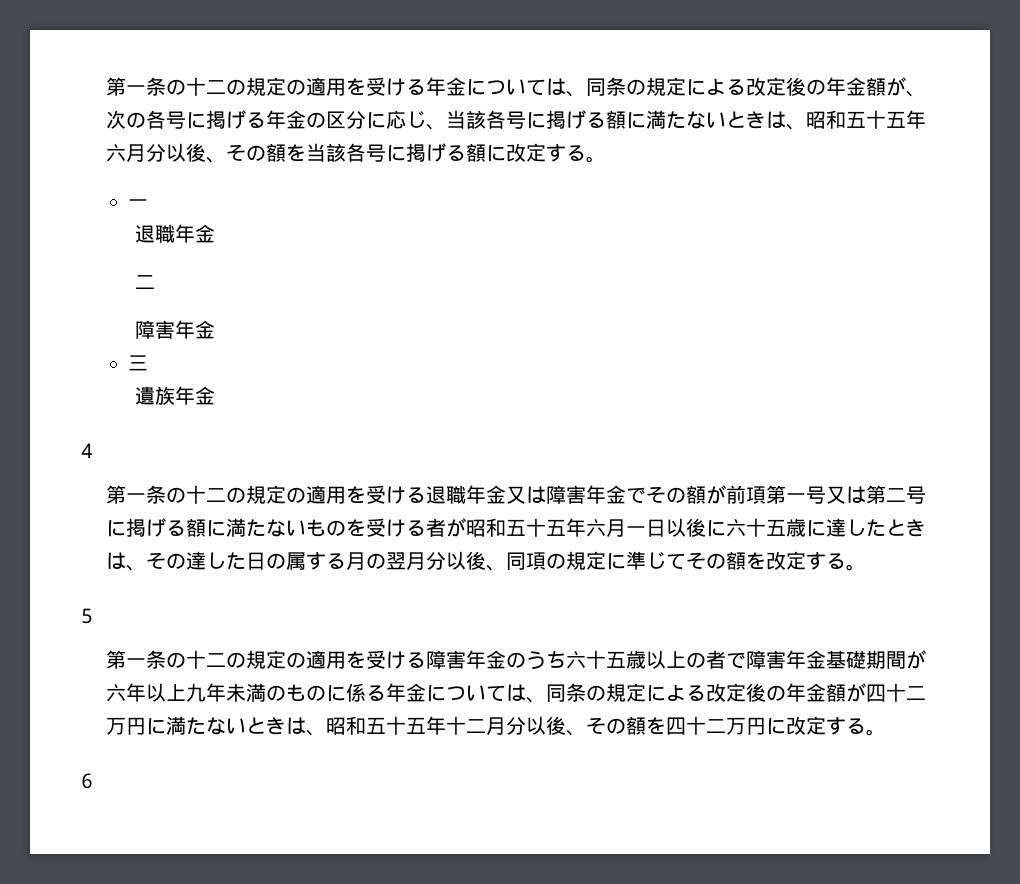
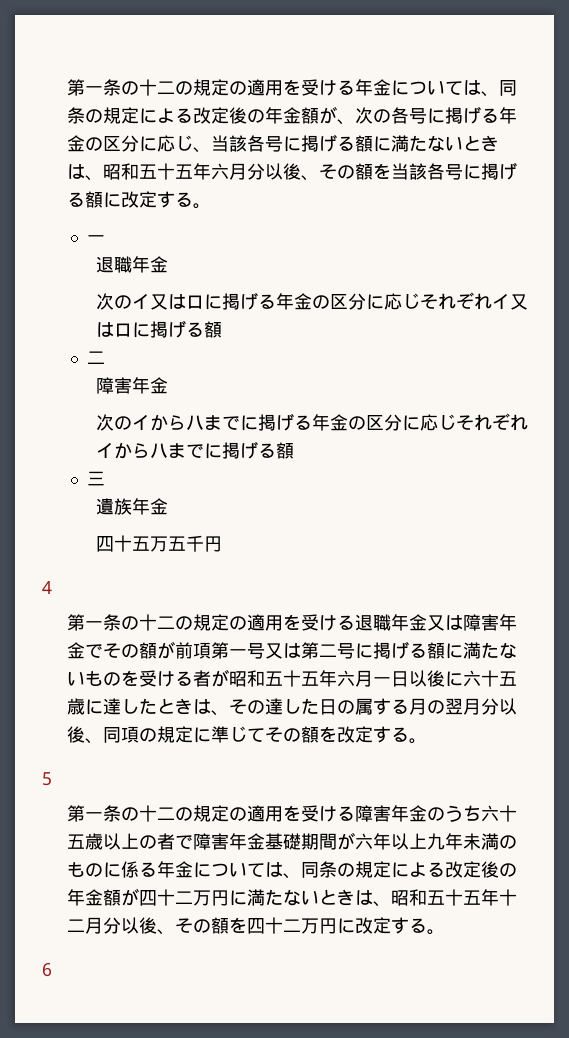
[135,275,156,289] [135,320,216,339] 二 // 障害年金 -> [95,292,528,310] [95,320,222,338] [86,351,105,364] [95,377,168,394] [95,413,528,431] [95,441,294,459] 次のイ又はロに掲げる年金の区分に応じそれぞれイ又はロに掲げる額 // 二 // 障害年金 // 次のイからハまでに掲げる年金の区分に応じそれぞれイからハまでに掲げる額
(216, 395) none -> [95,535,222,552] // 四十五万五千円

